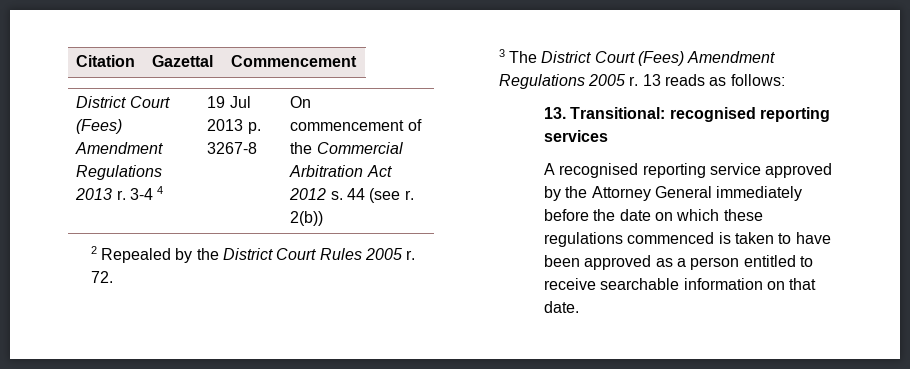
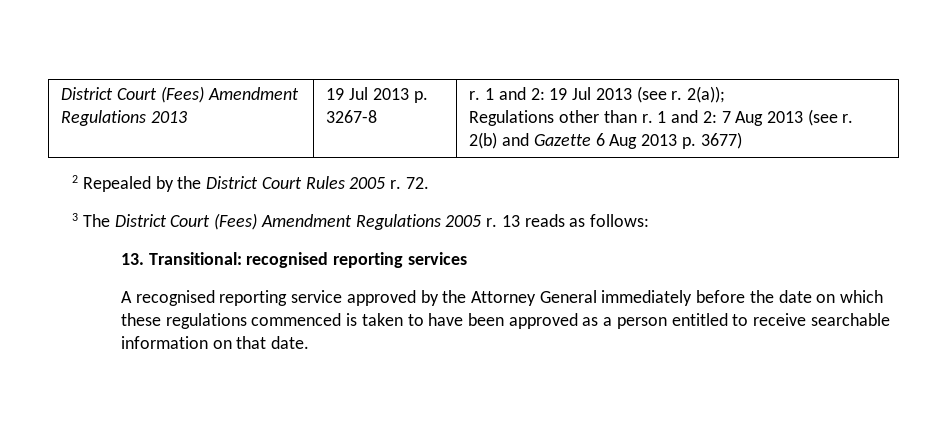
[76,55,136,67] [152,55,214,67] [231,55,358,67] Citation | Gazettal | Commencement // -> (61, 93) none
[116,186,164,200] r. 3-4 4 -> (188, 117) none
[290,96,312,108] [290,119,422,131] [290,142,403,154] [289,165,392,177] [289,188,414,203] [290,211,324,226] On commencement of the Commercial Arbitration Act 2012 s. 44 (see r. 2(b)) -> [469,86,725,103] [469,109,854,126] [469,132,742,149] r. 1 and 2: 19 Jul 2013 (see r. 2(a)); // Regulations other than r. 1 and 2: 7 Aug 2013 (see r. 2(b) and Gazette 6 Aug 2013 p. 3677)

